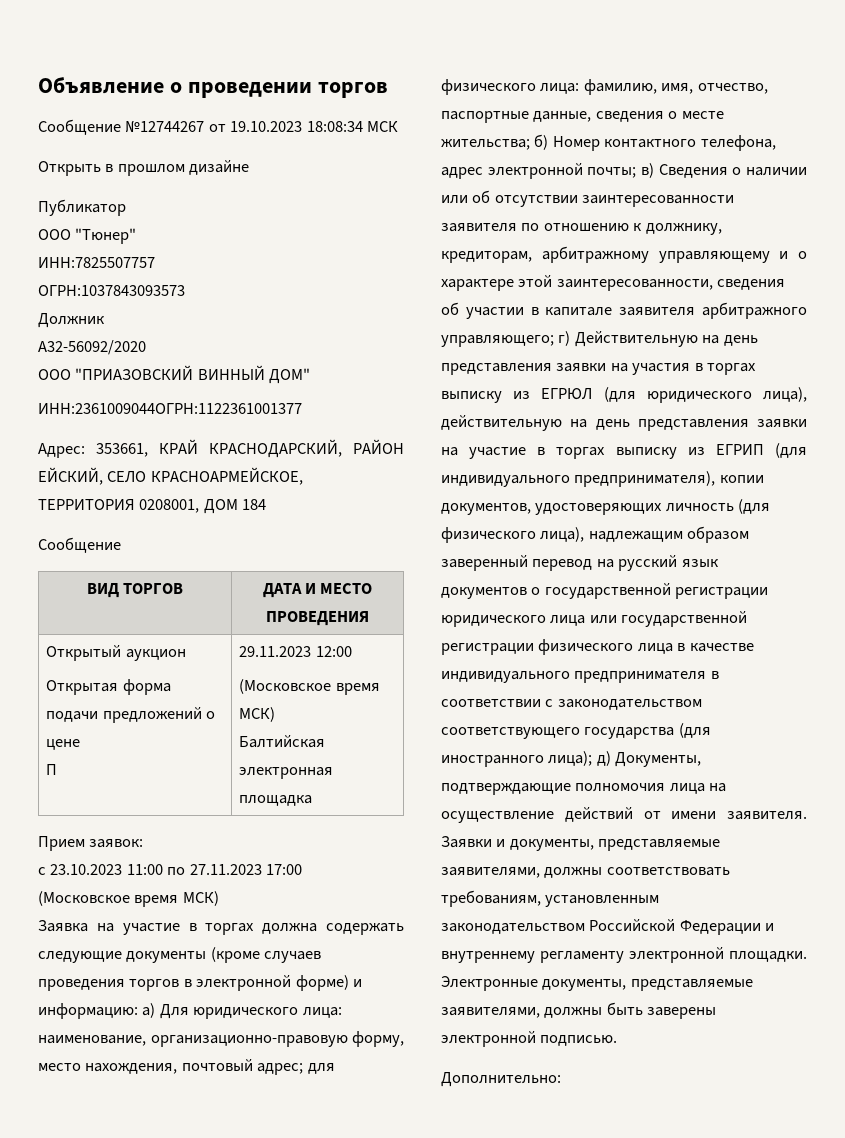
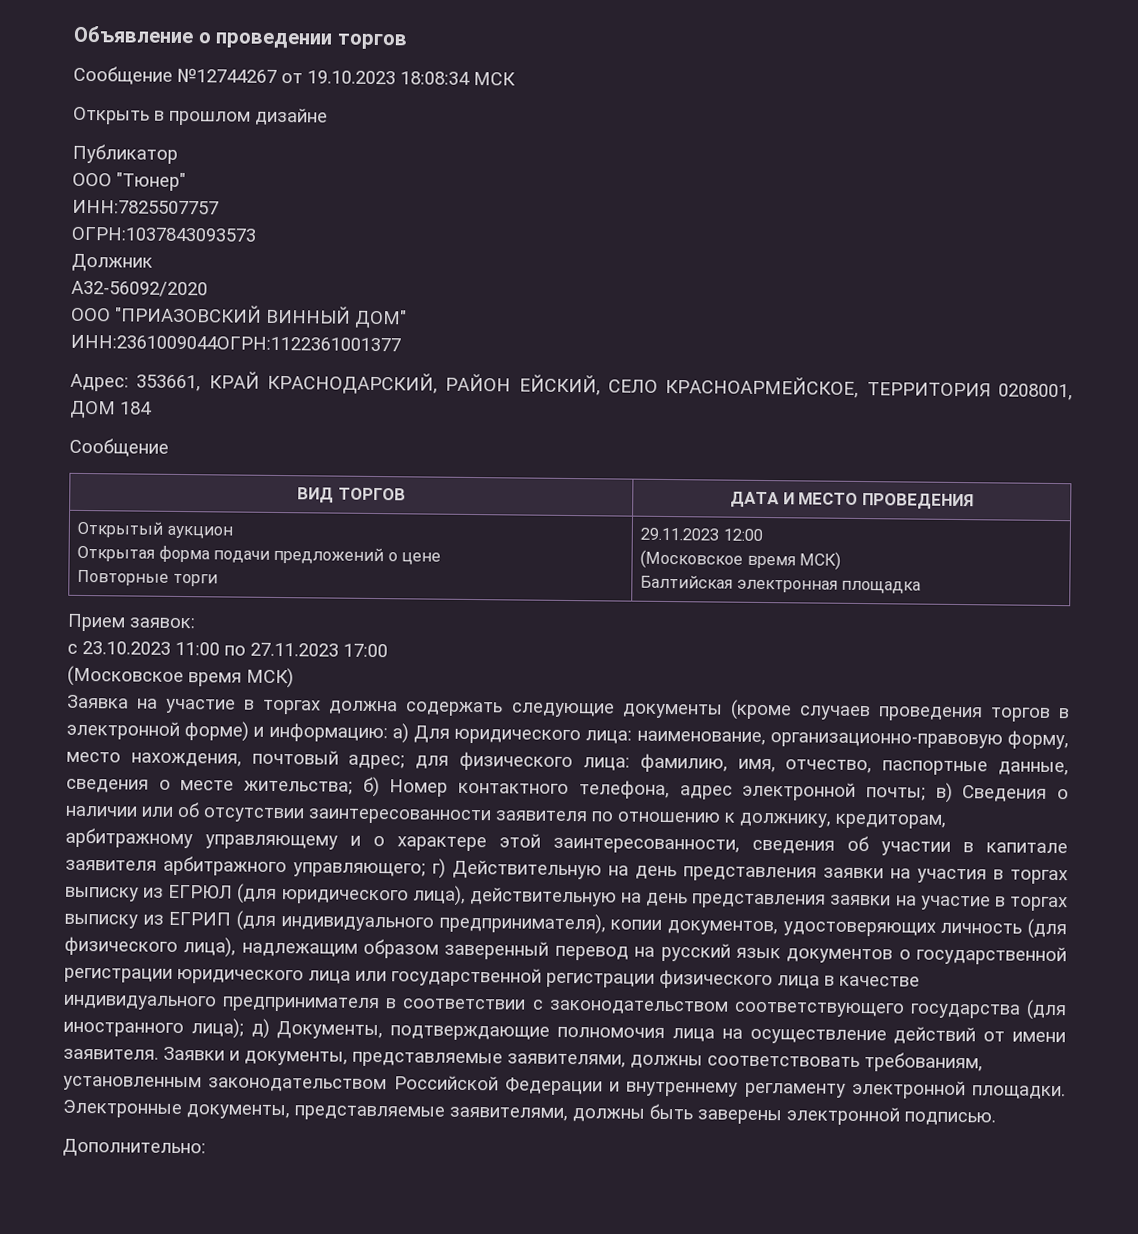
[46,764,58,775] П -> [77,569,218,587] Повторные торги

